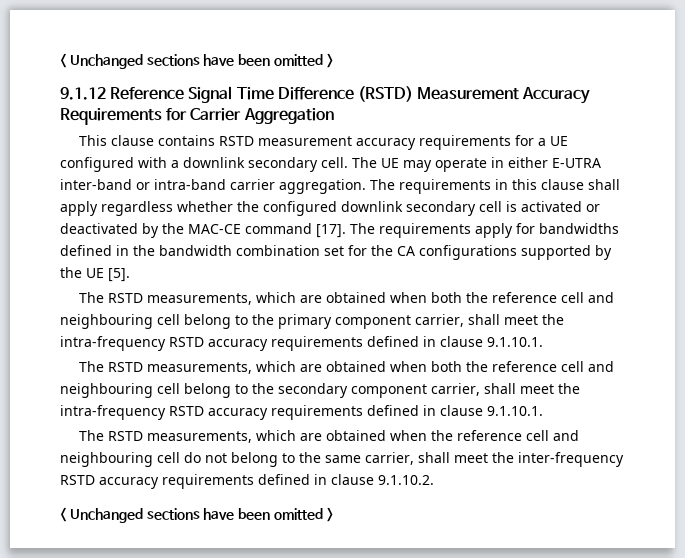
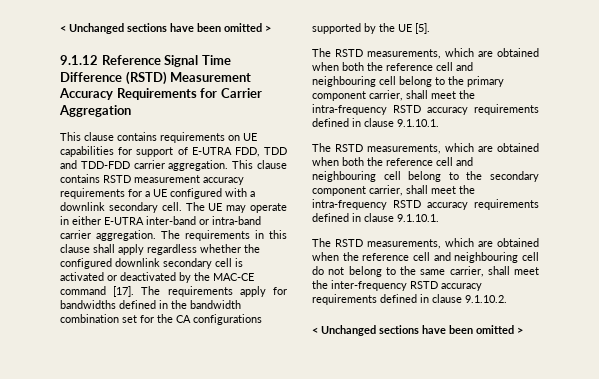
(215, 140) none -> [160,132,257,143] [60,146,287,157] [60,160,287,171] [60,174,100,183] requirements on UE capabilities for support of E-UTRA FDD, TDD and TDD-FDD carrier aggregation. This clause contains

